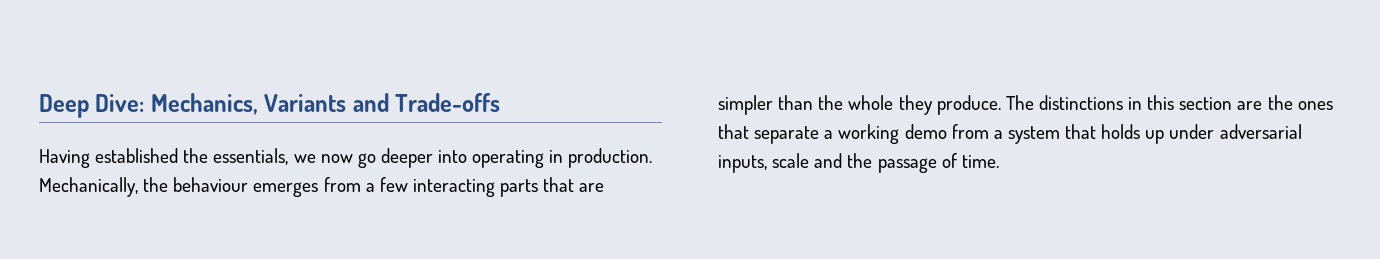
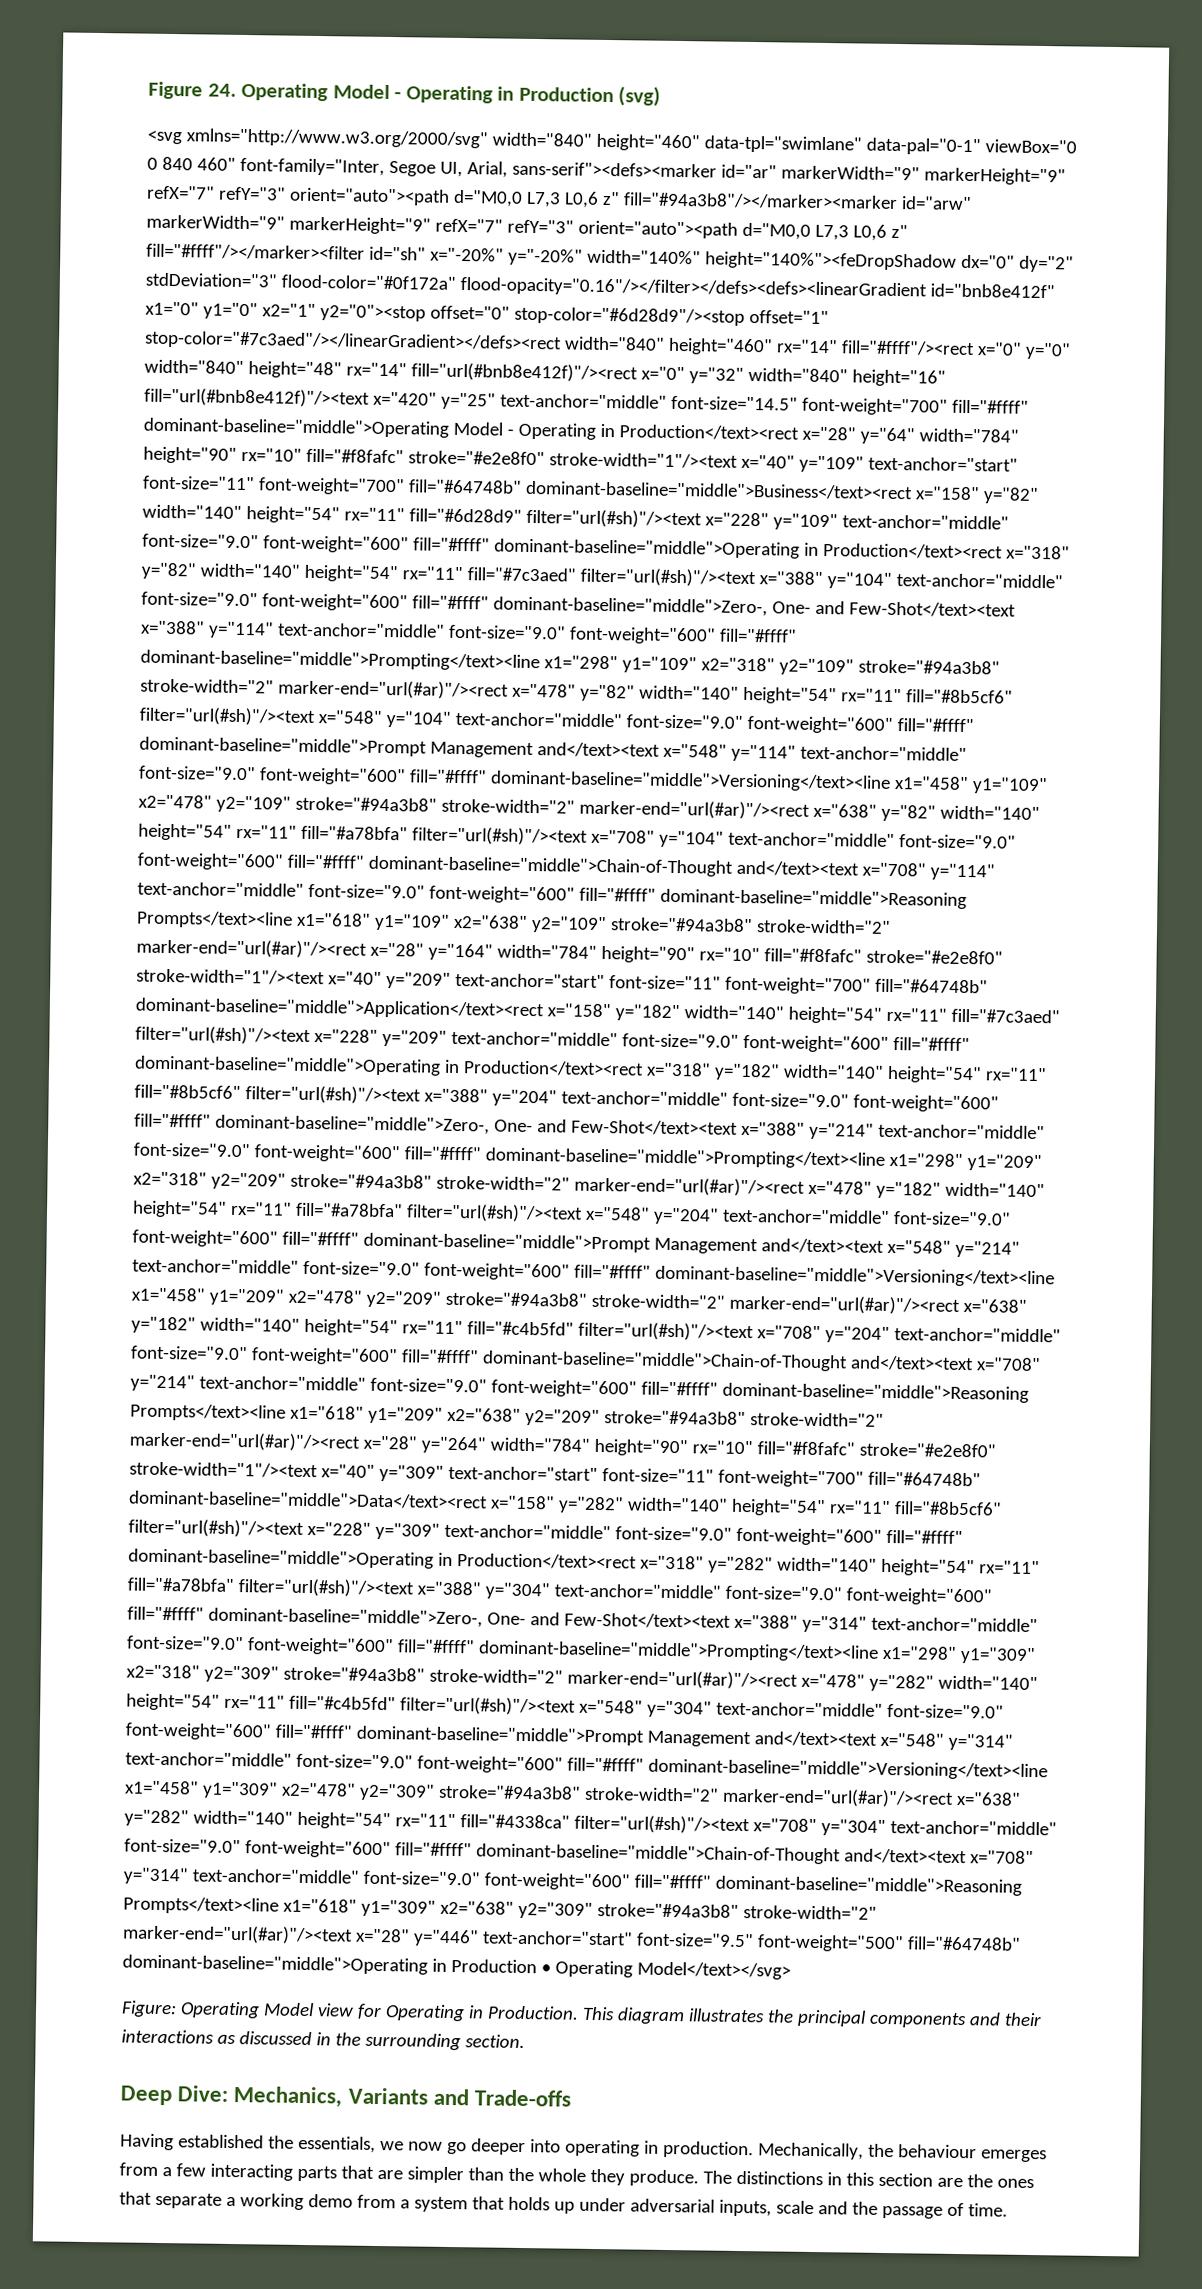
(39, 106) none -> [148,81,662,107] [147,128,1077,156] [147,156,1066,186] [146,185,972,211] [146,214,908,241] [146,243,1074,273] [145,272,1055,300] [145,301,829,326] [144,330,1071,360] [144,359,946,387] [144,387,1029,416] [143,417,1019,445] [143,446,1018,473] [142,475,1039,504] [142,504,1009,531] [142,533,1070,560] [141,562,1063,589] [141,591,1016,618] [141,620,797,645] [140,649,1000,676] [140,678,1013,705] [139,706,974,734] [139,736,967,762] [139,765,1048,795] [138,794,1040,822] [138,823,1016,849] [137,852,995,881] [137,881,967,910] [136,910,891,934] [136,938,1003,965] [136,968,988,995] [135,997,1060,1024] [135,1025,970,1053] [134,1055,1047,1084] [134,1084,999,1113] [134,1113,1045,1140] [133,1142,1042,1172] [133,1171,1045,1199] [132,1200,1011,1226] [132,1229,1020,1258] [132,1258,1055,1288] [131,1287,1027,1315] [131,1316,1061,1343] [131,1345,1041,1372] [130,1374,1029,1403] [130,1403,884,1427] [129,1431,996,1458] [129,1461,981,1488] [128,1490,1002,1517] [128,1518,963,1546] [128,1548,1040,1577] [127,1577,992,1606] [127,1606,1038,1633] [127,1635,1036,1665] [126,1664,1038,1692] [126,1693,1004,1719] [125,1722,1013,1751] [125,1751,1048,1781] [125,1780,1021,1808] [124,1809,1057,1836] [124,1838,1034,1865] [123,1867,1022,1896] [123,1896,877,1920] [122,1924,1021,1953] [122,1954,791,1980] [121,2000,1042,2029] [121,2029,525,2051] Figure 24. Operating Model - Operating in Production (svg) // <svg xmlns="http://www.w3.org/2000/svg" width="840" height="460" data-tpl="swimlane" data-pal="0-1" viewBox="0 0 840 460" font-family="Inter, Segoe UI, Arial, sans-serif"><defs><marker id="ar" markerWidth="9" markerHeight="9" refX="7" refY="3" orient="auto"><path d="M0,0 L7,3 L0,6 z" fill="#94a3b8"/></marker><marker id="arw" markerWidth="9" markerHeight="9" refX="7" refY="3" orient="auto"><path d="M0,0 L7,3 L0,6 z" fill="#ffff"/></marker><filter id="sh" x="-20%" y="-20%" width="140%" height="140%"><feDropShadow dx="0" dy="2" stdDeviation="3" flood-color="#0f172a" flood-opacity="0.16"/></filter></defs><defs><linearGradient id="bnb8e412f" x1="0" y1="0" x2="1" y2="0"><stop offset="0" stop-color="#6d28d9"/><stop offset="1" stop-color="#7c3aed"/></linearGradient></defs><rect width="840" height="460" rx="14" fill="#ffff"/><rect x="0" y="0" width="840" height="48" rx="14" fill="url(#bnb8e412f)"/><rect x="0" y="32" width="840" height="16" fill="url(#bnb8e412f)"/><text x="420" y="25" text-anchor="middle" font-size="14.5" font-weight="700" fill="#ffff" dominant-baseline="middle">Operating Model - Operating in Production</text><rect x="28" y="64" width="784" height="90" rx="10" fill="#f8fafc" stroke="#e2e8f0" stroke-width="1"/><text x="40" y="109" text-anchor="start" font-size="11" font-weight="700" fill="#64748b" dominant-baseline="middle">Business</text><rect x="158" y="82" width="140" height="54" rx="11" fill="#6d28d9" filter="url(#sh)"/><text x="228" y="109" text-anchor="middle" font-size="9.0" font-weight="600" fill="#ffff" dominant-baseline="middle">Operating in Production</text><rect x="318" y="82" width="140" height="54" rx="11" fill="#7c3aed" filter="url(#sh)"/><text x="388" y="104" text-anchor="middle" font-size="9.0" font-weight="600" fill="#ffff" dominant-baseline="middle">Zero-, One- and Few-Shot</text><text x="388" y="114" text-anchor="middle" font-size="9.0" font-weight="600" fill="#ffff" dominant-baseline="middle">Prompting</text><line x1="298" y1="109" x2="318" y2="109" stroke="#94a3b8" stroke-width="2" marker-end="url(#ar)"/><rect x="478" y="82" width="140" height="54" rx="11" fill="#8b5cf6" filter="url(#sh)"/><text x="548" y="104" text-anchor="middle" font-size="9.0" font-weight="600" fill="#ffff" dominant-baseline="middle">Prompt Management and</text><text x="548" y="114" text-anchor="middle" font-size="9.0" font-weight="600" fill="#ffff" dominant-baseline="middle">Versioning</text><line x1="458" y1="109" x2="478" y2="109" stroke="#94a3b8" stroke-width="2" marker-end="url(#ar)"/><rect x="638" y="82" width="140" height="54" rx="11" fill="#a78bfa" filter="url(#sh)"/><text x="708" y="104" text-anchor="middle" font-size="9.0" font-weight="600" fill="#ffff" dominant-baseline="middle">Chain-of-Thought and</text><text x="708" y="114" text-anchor="middle" font-size="9.0" font-weight="600" fill="#ffff" dominant-baseline="middle">Reasoning Prompts</text><line x1="618" y1="109" x2="638" y2="109" stroke="#94a3b8" stroke-width="2" marker-end="url(#ar)"/><rect x="28" y="164" width="784" height="90" rx="10" fill="#f8fafc" stroke="#e2e8f0" stroke-width="1"/><text x="40" y="209" text-anchor="start" font-size="11" font-weight="700" fill="#64748b" dominant-baseline="middle">Application</text><rect x="158" y="182" width="140" height="54" rx="11" fill="#7c3aed" filter="url(#sh)"/><text x="228" y="209" text-anchor="middle" font-size="9.0" font-weight="600" fill="#ffff" dominant-baseline="middle">Operating in Production</text><rect x="318" y="182" width="140" height="54" rx="11" fill="#8b5cf6" filter="url(#sh)"/><text x="388" y="204" text-anchor="middle" font-size="9.0" font-weight="600" fill="#ffff" dominant-baseline="middle">Zero-, One- and Few-Shot</text><text x="388" y="214" text-anchor="middle" font-size="9.0" font-weight="600" fill="#ffff" dominant-baseline="middle">Prompting</text><line x1="298" y1="209" x2="318" y2="209" stroke="#94a3b8" stroke-width="2" marker-end="url(#ar)"/><rect x="478" y="182" width="140" height="54" rx="11" fill="#a78bfa" filter="url(#sh)"/><text x="548" y="204" text-anchor="middle" font-size="9.0" font-weight="600" fill="#ffff" dominant-baseline="middle">Prompt Management and</text><text x="548" y="214" text-anchor="middle" font-size="9.0" font-weight="600" fill="#ffff" dominant-baseline="middle">Versioning</text><line x1="458" y1="209" x2="478" y2="209" stroke="#94a3b8" stroke-width="2" marker-end="url(#ar)"/><rect x="638" y="182" width="140" height="54" rx="11" fill="#c4b5fd" filter="url(#sh)"/><text x="708" y="204" text-anchor="middle" font-size="9.0" font-weight="600" fill="#ffff" dominant-baseline="middle">Chain-of-Thought and</text><text x="708" y="214" text-anchor="middle" font-size="9.0" font-weight="600" fill="#ffff" dominant-baseline="middle">Reasoning Prompts</text><line x1="618" y1="209" x2="638" y2="209" stroke="#94a3b8" stroke-width="2" marker-end="url(#ar)"/><rect x="28" y="264" width="784" height="90" rx="10" fill="#f8fafc" stroke="#e2e8f0" stroke-width="1"/><text x="40" y="309" text-anchor="start" font-size="11" font-weight="700" fill="#64748b" dominant-baseline="middle">Data</text><rect x="158" y="282" width="140" height="54" rx="11" fill="#8b5cf6" filter="url(#sh)"/><text x="228" y="309" text-anchor="middle" font-size="9.0" font-weight="600" fill="#ffff" dominant-baseline="middle">Operating in Production</text><rect x="318" y="282" width="140" height="54" rx="11" fill="#a78bfa" filter="url(#sh)"/><text x="388" y="304" text-anchor="middle" font-size="9.0" font-weight="600" fill="#ffff" dominant-baseline="middle">Zero-, One- and Few-Shot</text><text x="388" y="314" text-anchor="middle" font-size="9.0" font-weight="600" fill="#ffff" dominant-baseline="middle">Prompting</text><line x1="298" y1="309" x2="318" y2="309" stroke="#94a3b8" stroke-width="2" marker-end="url(#ar)"/><rect x="478" y="282" width="140" height="54" rx="11" fill="#c4b5fd" filter="url(#sh)"/><text x="548" y="304" text-anchor="middle" font-size="9.0" font-weight="600" fill="#ffff" dominant-baseline="middle">Prompt Management and</text><text x="548" y="314" text-anchor="middle" font-size="9.0" font-weight="600" fill="#ffff" dominant-baseline="middle">Versioning</text><line x1="458" y1="309" x2="478" y2="309" stroke="#94a3b8" stroke-width="2" marker-end="url(#ar)"/><rect x="638" y="282" width="140" height="54" rx="11" fill="#4338ca" filter="url(#sh)"/><text x="708" y="304" text-anchor="middle" font-size="9.0" font-weight="600" fill="#ffff" dominant-baseline="middle">Chain-of-Thought and</text><text x="708" y="314" text-anchor="middle" font-size="9.0" font-weight="600" fill="#ffff" dominant-baseline="middle">Reasoning Prompts</text><line x1="618" y1="309" x2="638" y2="309" stroke="#94a3b8" stroke-width="2" marker-end="url(#ar)"/><text x="28" y="446" text-anchor="start" font-size="9.5" font-weight="500" fill="#64748b" dominant-baseline="middle">Operating in Production • Operating Model</text></svg> // Figure: Operating Model view for Operating in Production. This diagram illustrates the principal components and their interactions as discussed in the surrounding section. //

